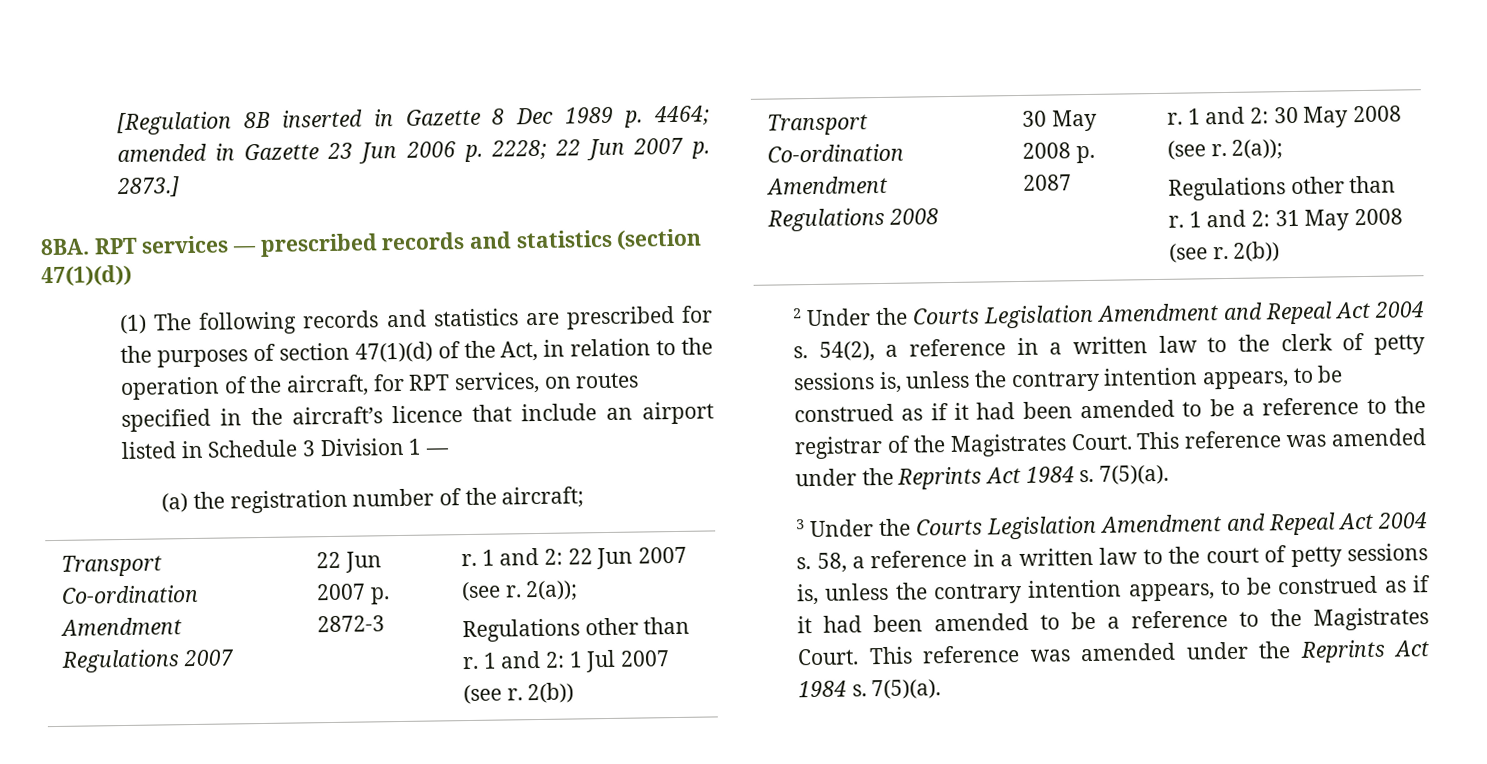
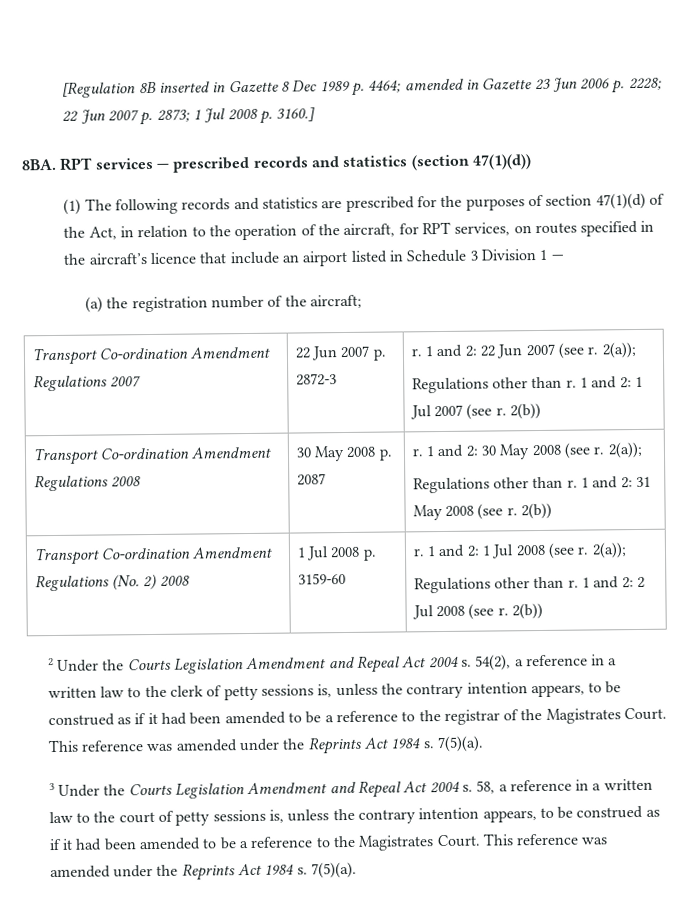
[116,176,181,199] 2873.] -> [156,107,316,124] 2873; 1 Jul 2008 p. 3160.]
(1281, 251) none -> [33,546,274,566] [34,573,190,592] [296,546,377,561] [297,573,346,585] [412,542,627,559] [413,576,645,594] [411,602,543,620] // Transport Co-ordination Amendment Regulations (No. 2) 2008 | 1 Jul 2008 p. 3159-60 | r. 1 and 2: 1 Jul 2008 (see r. 2(a)); // Regulations other than r. 1 and 2: 2 Jul 2008 (see r. 2(b))

